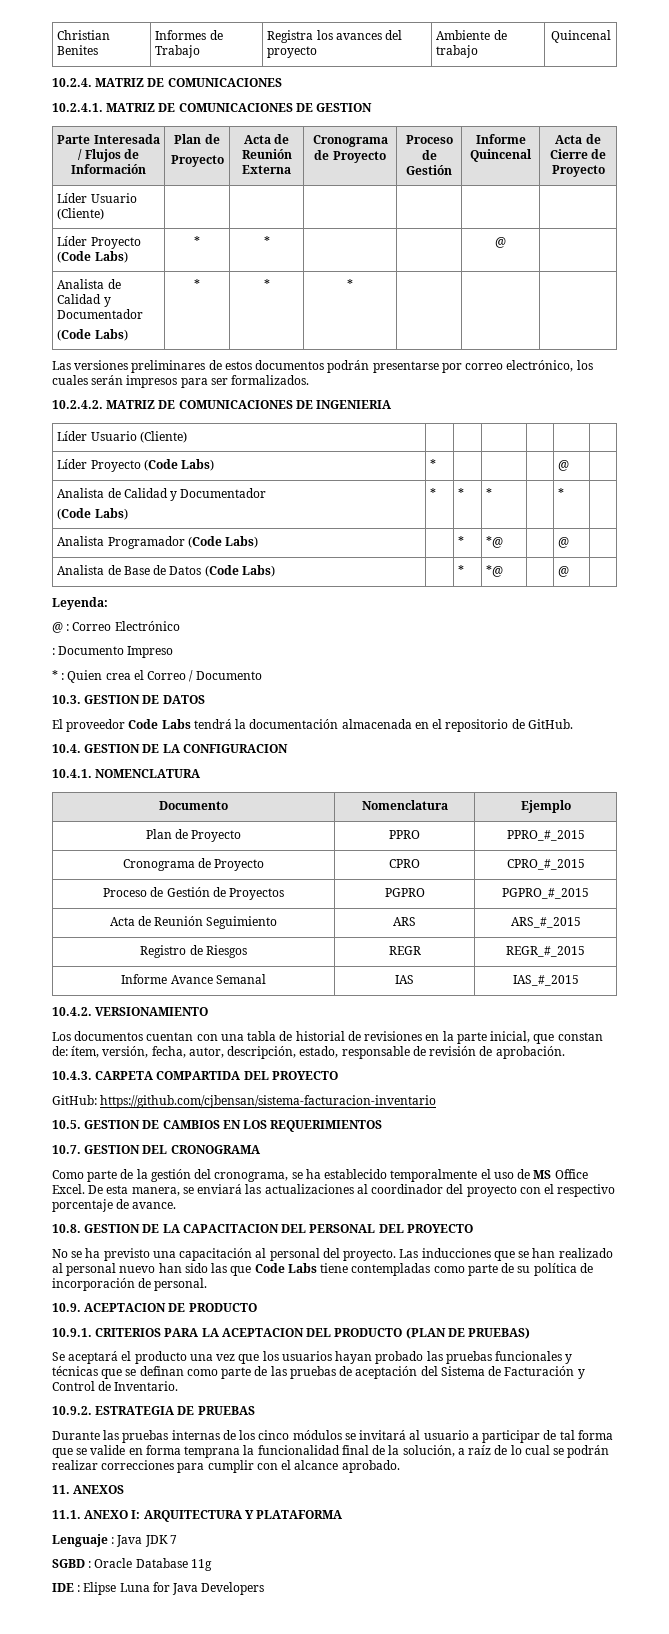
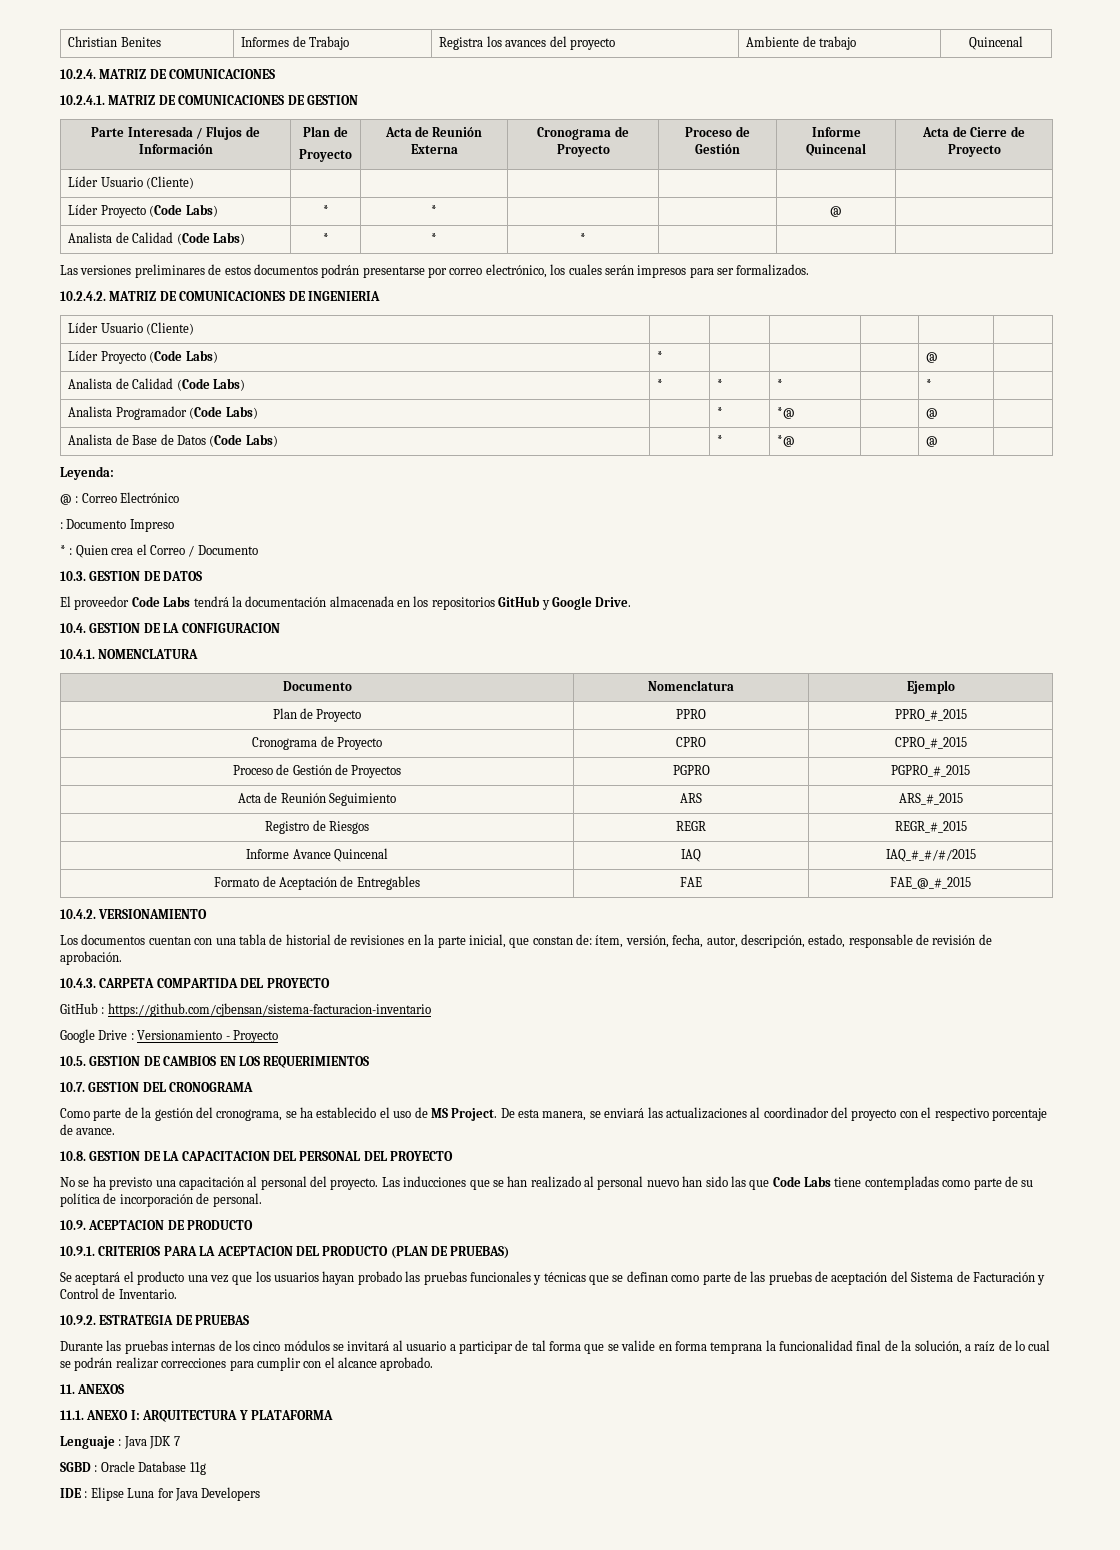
[103,297,111,307] [57,309,144,319] y Documentador // -> (174, 237) none
[170,488,267,501] y Documentador // -> (174, 383) none
[432,719,573,732] el repositorio de GitHub. -> [413,596,632,610] los repositorios GitHub y Google Drive.
[215,974,266,984] [395,975,414,984] [512,975,579,986] Semanal | IAS | IAS_#_2015 -> [333,848,388,862] [681,849,701,862] [885,849,976,862] [214,876,420,890] [680,877,702,887] [890,877,971,889] Quincenal | IAQ | IAQ_#_#/#/2015 // Formato de Aceptación de Entregables | FAE | FAE_@_#_2015
[52,1095,97,1105] GitHub: -> [60,1003,105,1014] GitHub :
(437, 1101) none -> [60,1029,278,1043] // Google Drive : Versionamiento - Proyecto
[390,1169,478,1182] temporalmente -> (377, 1112) none
[554,1169,588,1179] [52,1184,85,1194] Office Excel. -> [451,1108,498,1121] Project.

